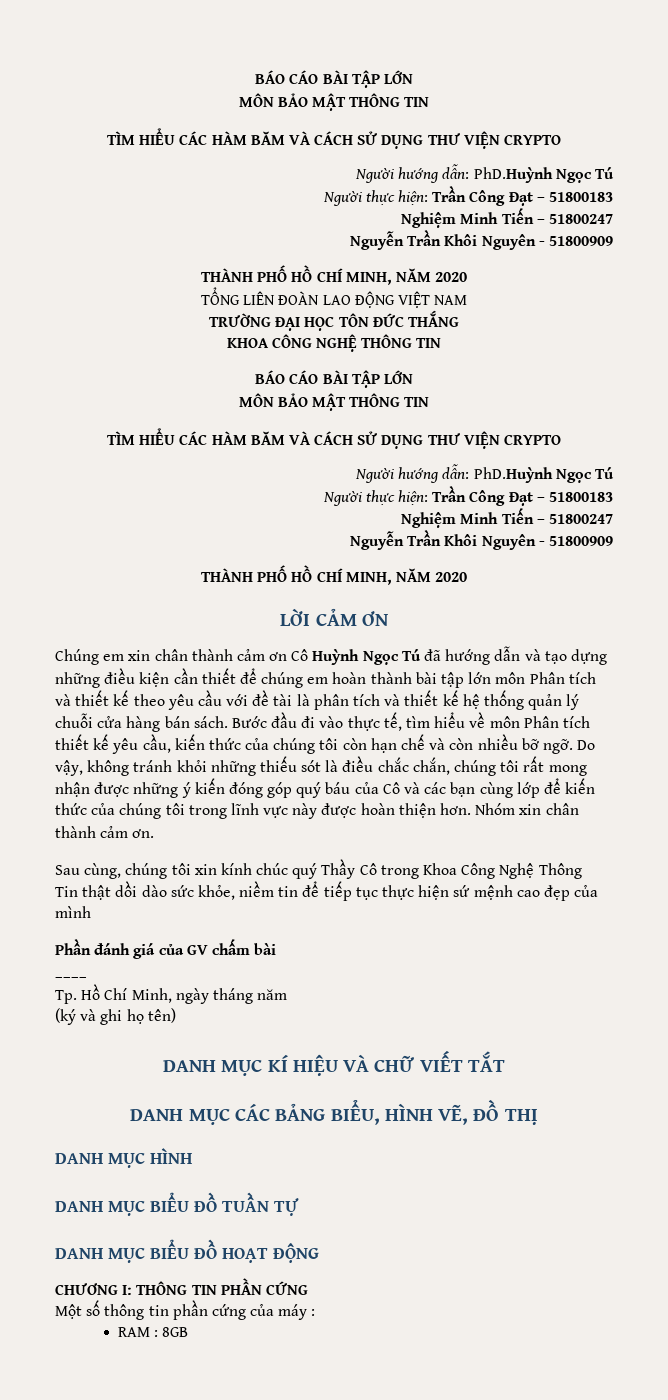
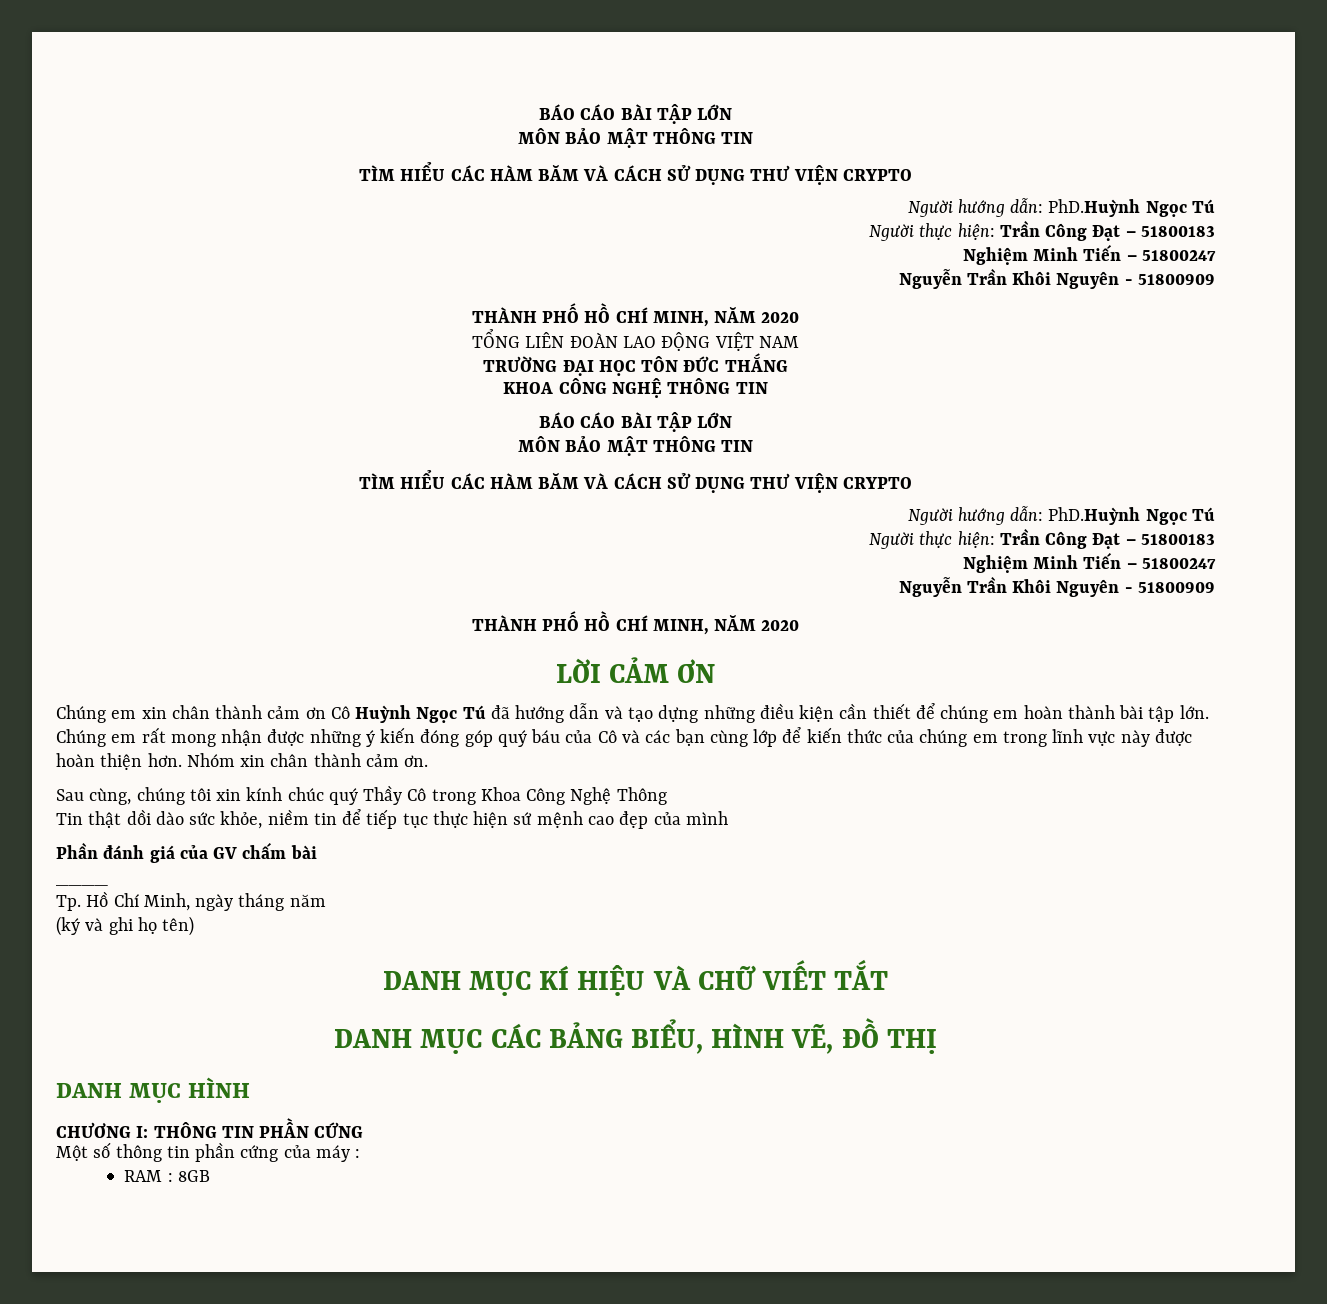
[468,672,596,684] [55,690,580,710] [55,712,590,732] [55,734,596,754] [55,756,520,776] lớn môn Phân tích và thiết kế theo yêu cầu với đề tài là phân tích và thiết kế hệ thống quản lý chuỗi cửa hàng bán sách. Bước đầu đi vào thực tế, tìm hiểu về môn Phân tích thiết kế yêu cầu, kiến thức của chúng tôi còn hạn chế và còn nhiều bỡ ngỡ. Do vậy, không tránh khỏi những thiếu sót là điều chắc chắn, chúng tôi -> [1179,705,1209,719] [56,729,137,747] lớn. Chúng em
[165,803,185,815] tôi -> [972,734,998,743] em
[55,1192,299,1216] [55,1239,319,1263] // DANH MỤC BIỂU ĐỒ TUẦN TỰ // DANH MỤC BIỂU ĐỒ HOẠT ĐỘNG -> (251, 1087) none

